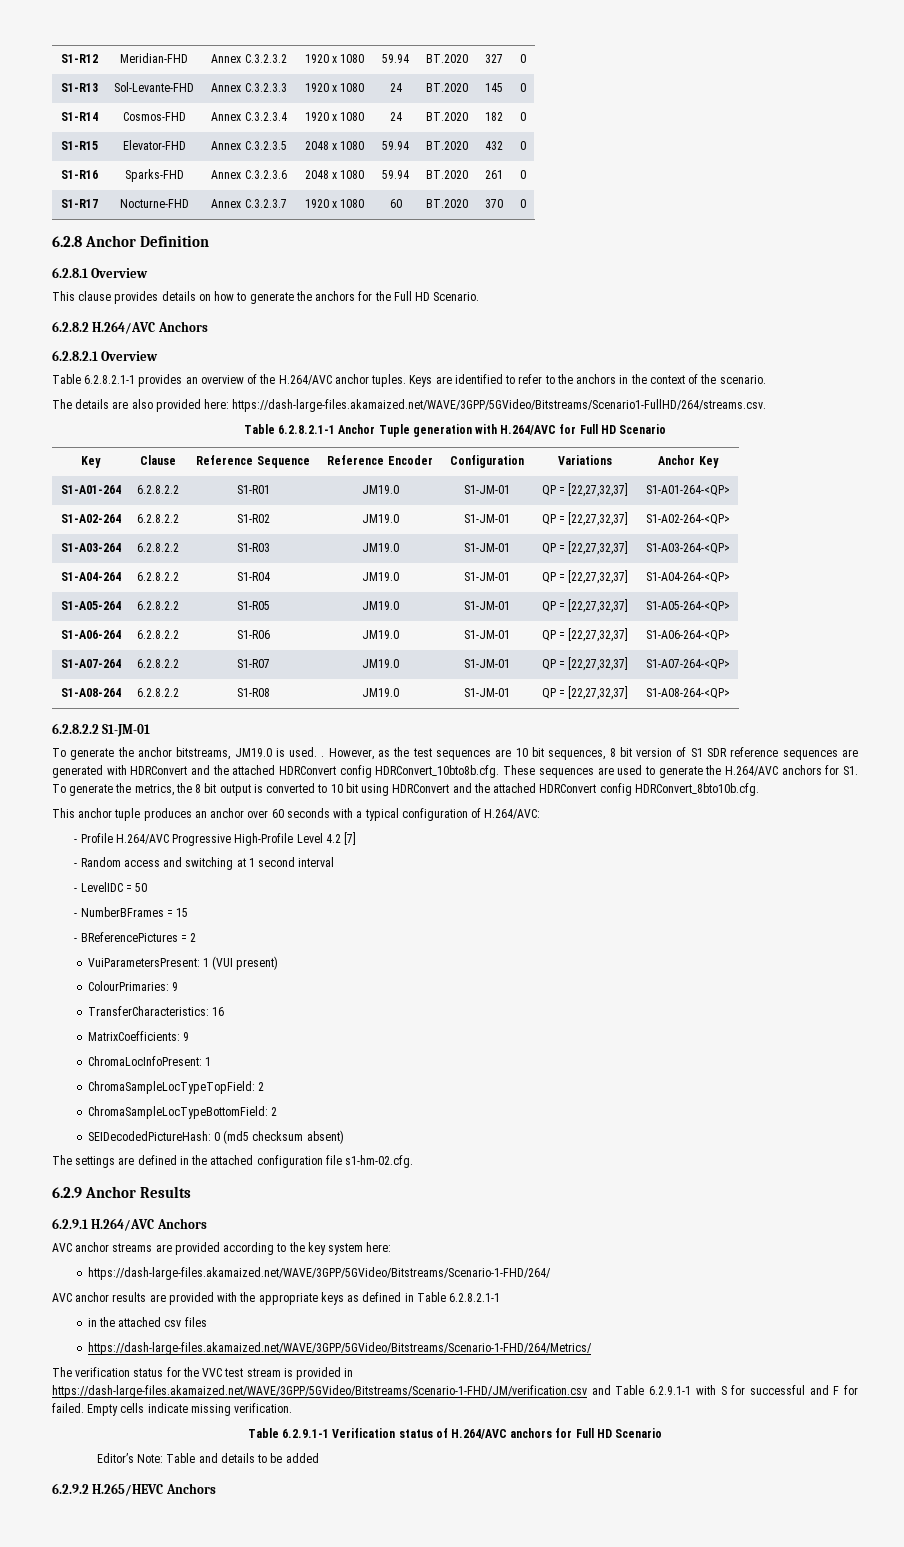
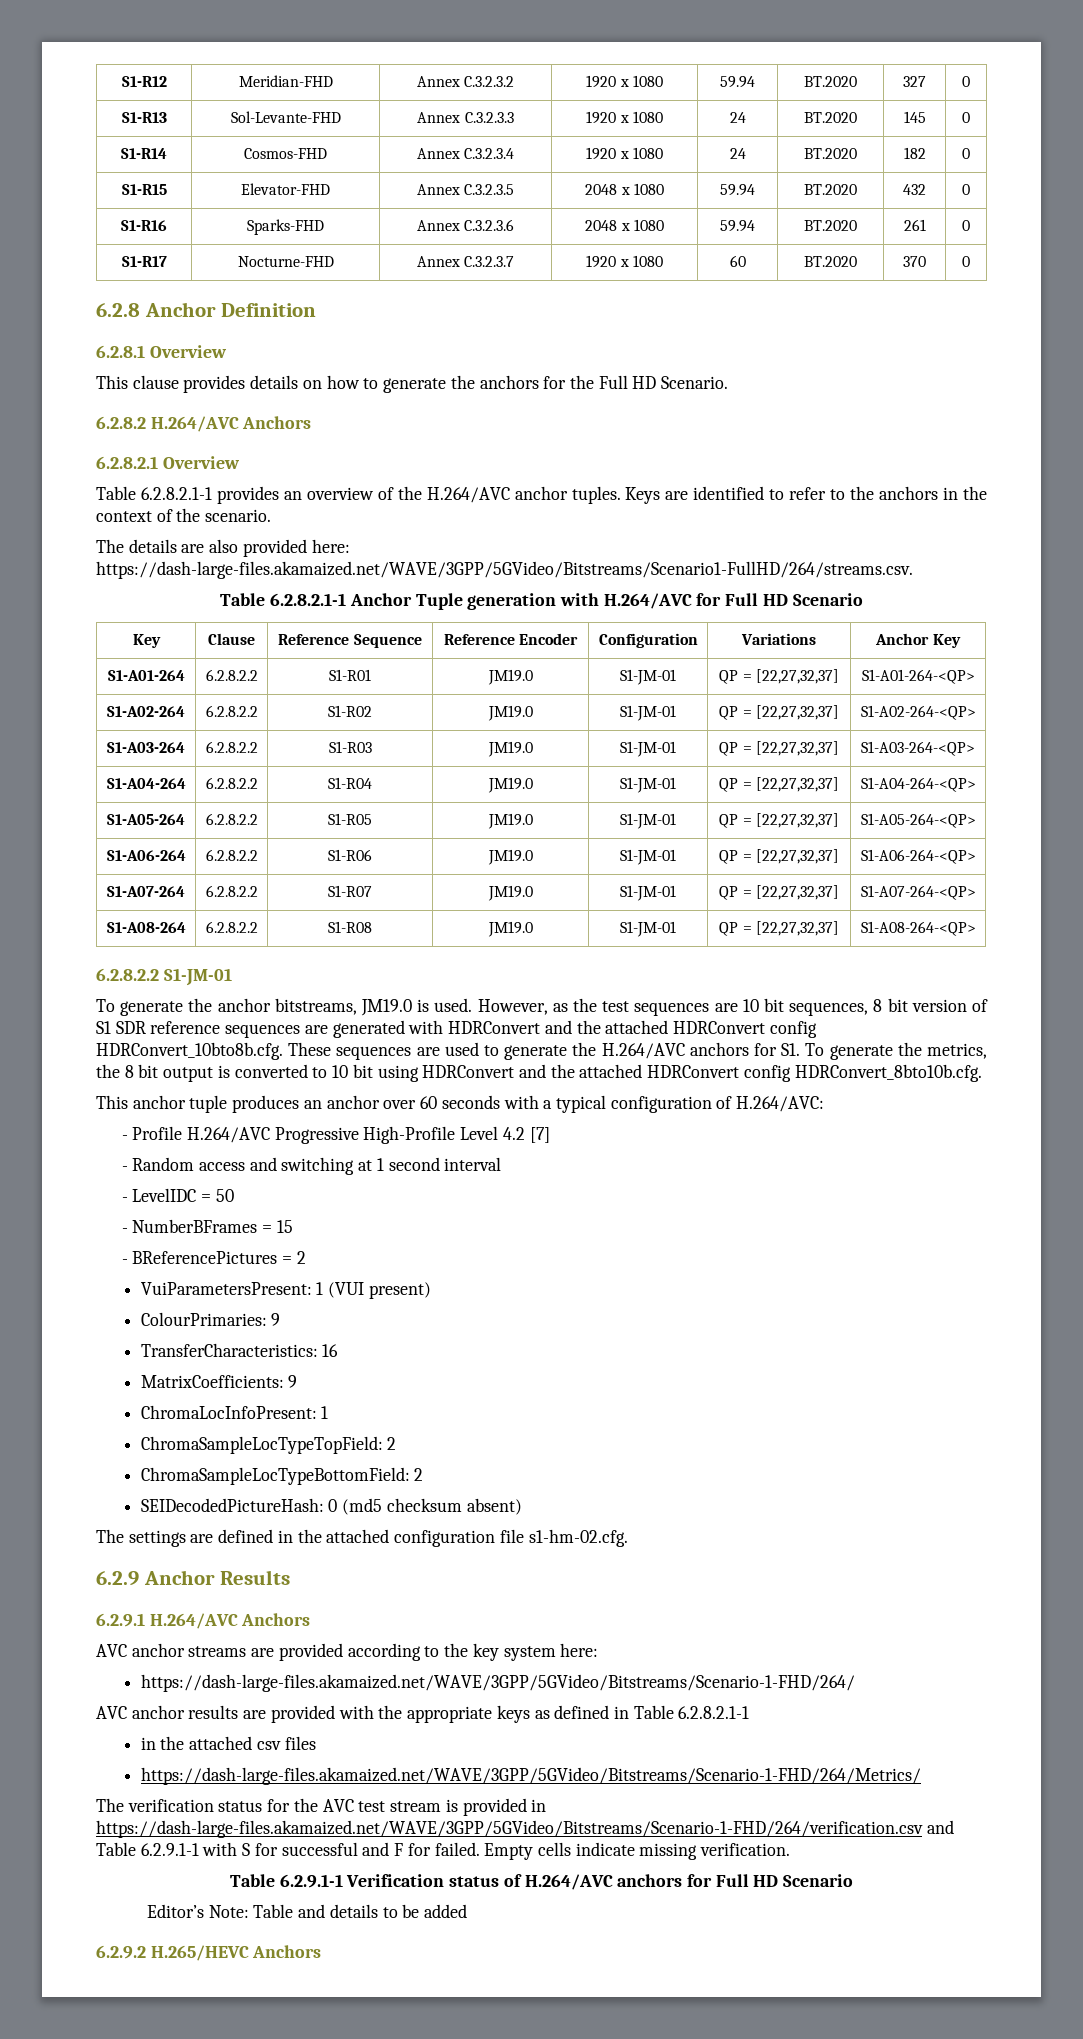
[321,756,325,757] . -> (473, 1005) none
[202,1368,223,1377] VVC -> [322,1799,354,1812] AVC
[52,1385,587,1398] https://dash-large-files.akamaized.net/WAVE/3GPP/5GVideo/Bitstreams/Scenario-1-FHD/JM/verification.csv -> [96,1820,923,1838] https://dash-large-files.akamaized.net/WAVE/3GPP/5GVideo/Bitstreams/Scenario-1-FHD/264/verification.csv

